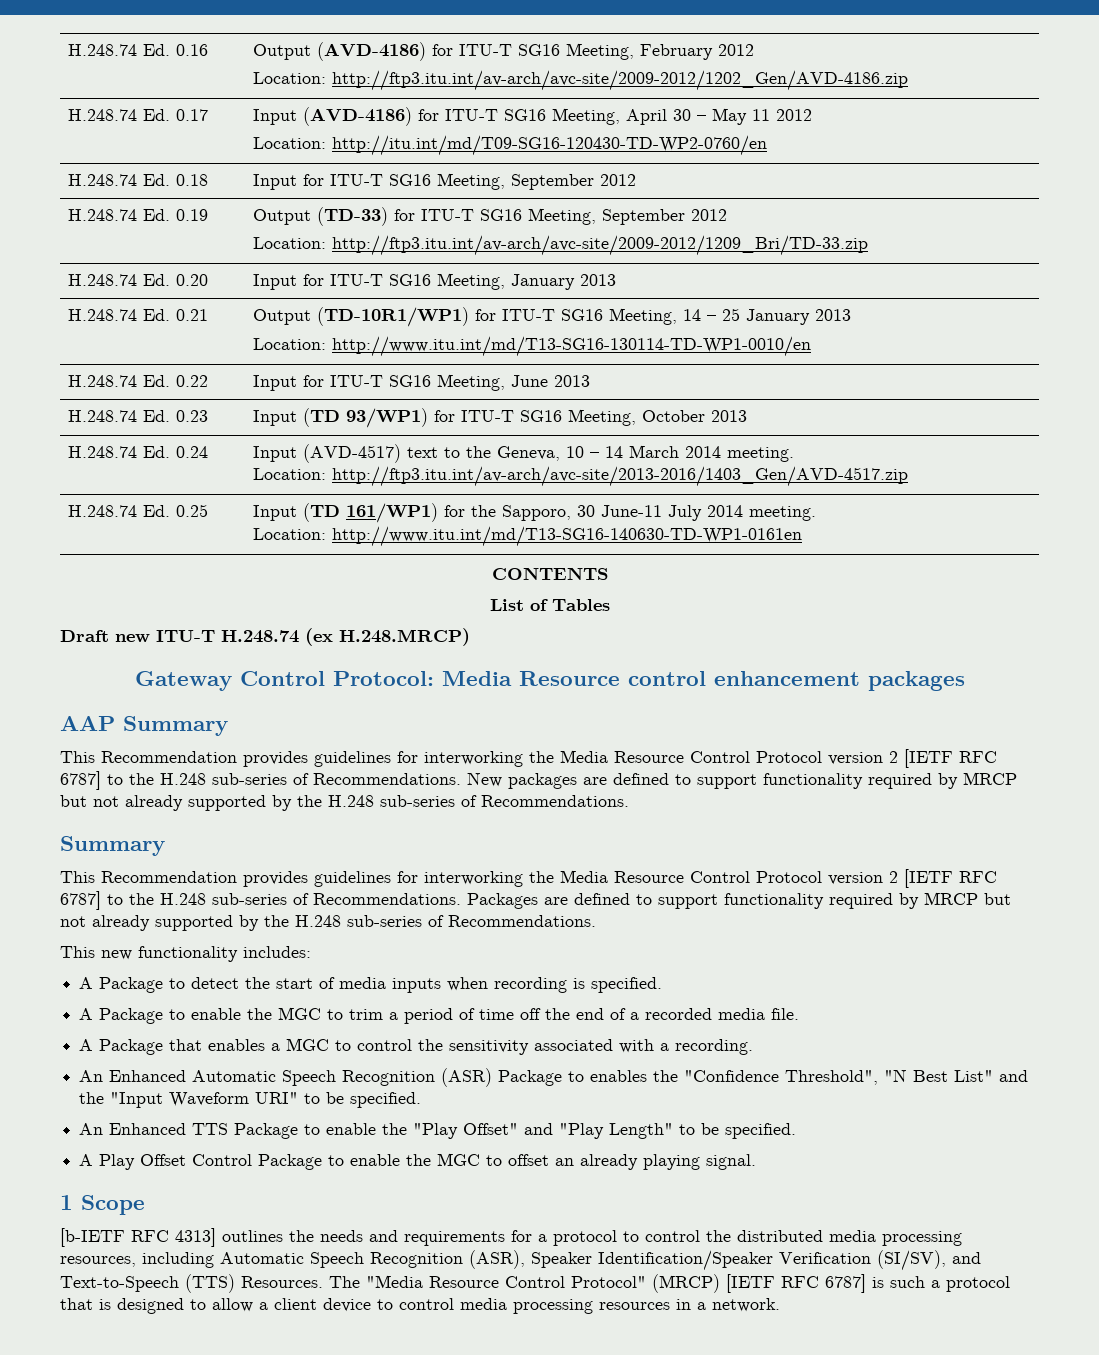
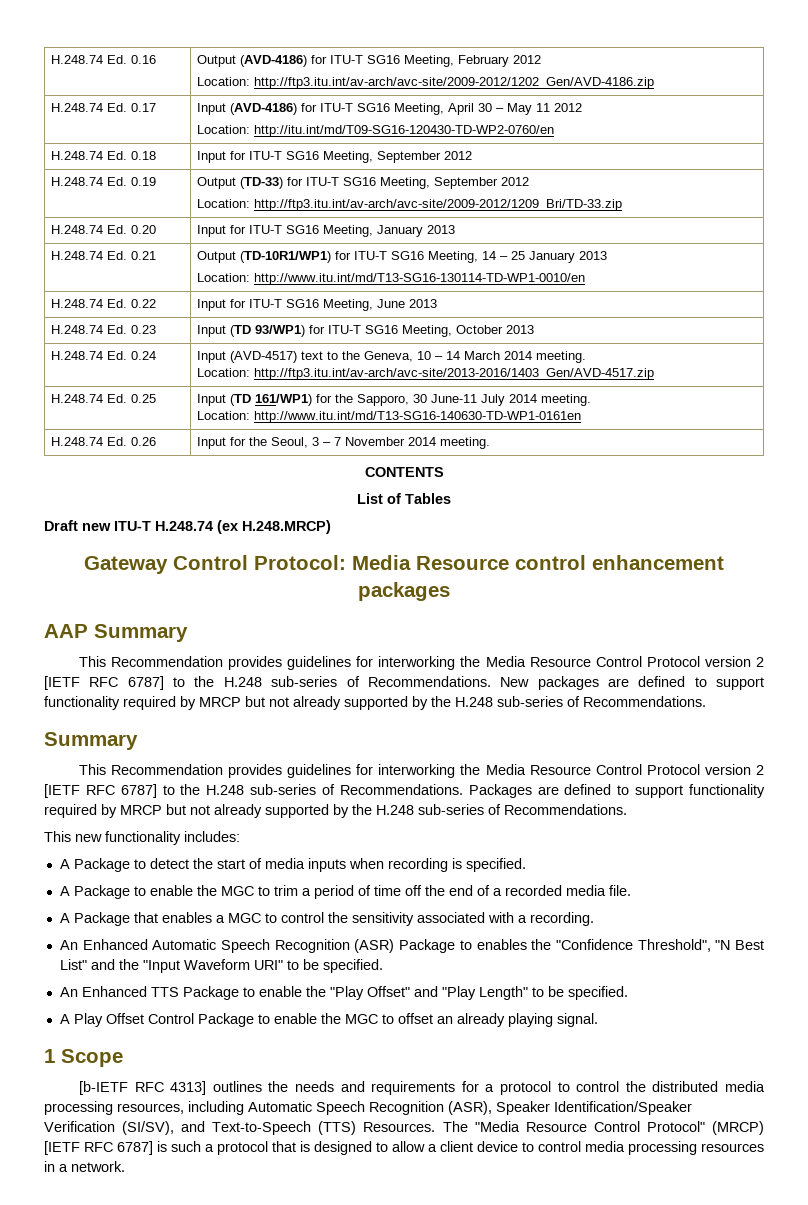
(802, 536) none -> [50,437,156,446] [196,437,490,449] // H.248.74 Ed. 0.26 | Input for the Seoul, 3 – 7 November 2014 meeting.

